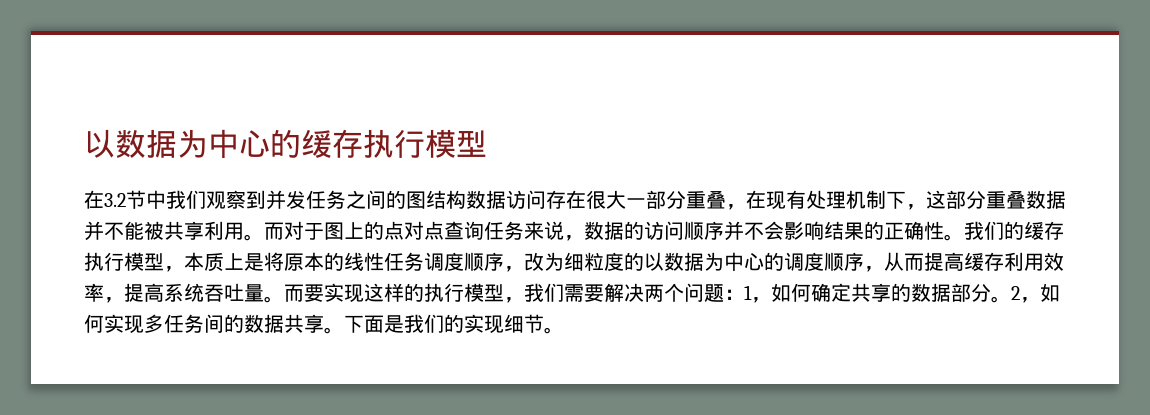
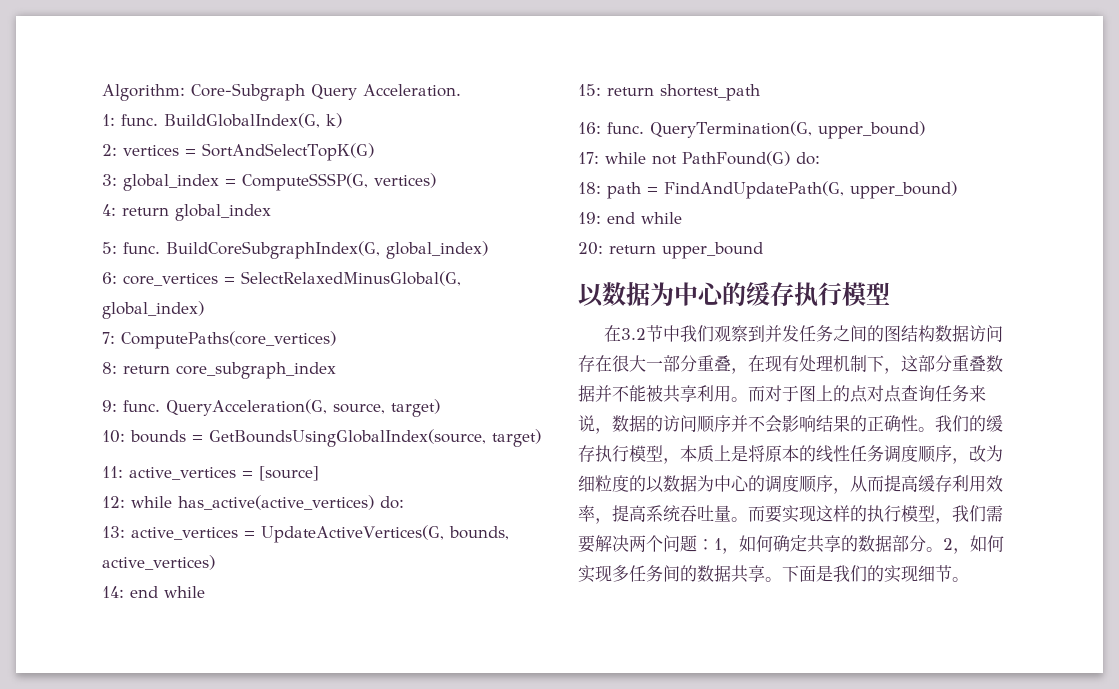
(84, 143) none -> [102,83,461,101] [102,113,342,128] [102,143,374,161] [102,173,436,191] [102,204,271,221] [102,241,488,259] [102,271,461,286] [102,301,204,319] [102,331,336,349] [102,362,336,379] [102,399,440,417] [102,429,541,447] [102,466,319,481] [102,495,404,510] [102,525,509,543] [102,555,215,570] [102,586,205,598] [578,84,760,101] [578,121,925,139] [578,151,820,166] [578,181,957,199] [578,212,682,224] [578,242,763,259] Algorithm: Core-Subgraph Query Acceleration. // 1: func. BuildGlobalIndex(G, k) // 2: vertices = SortAndSelectTopK(G) // 3: global_index = ComputeSSSP(G, vertices) // 4: return global_index // 5: func. BuildCoreSubgraphIndex(G, global_index) // 6: core_vertices = SelectRelaxedMinusGlobal(G, global_index) // 7: ComputePaths(core_vertices) // 8: return core_subgraph_index // 9: func. QueryAcceleration(G, source, target) // 10: bounds = GetBoundsUsingGlobalIndex(source, target) // 11: active_vertices = [source] // 12: while has_active(active_vertices) do: // 13: active_vertices = UpdateActiveVertices(G, bounds, active_vertices) // 14: end while // 15: return shortest_path // 16: func. QueryTermination(G, upper_bound) // 17: while not PathFound(G) do: // 18: path = FindAndUpdatePath(G, upper_bound) // 19: end while // 20: return upper_bound //

